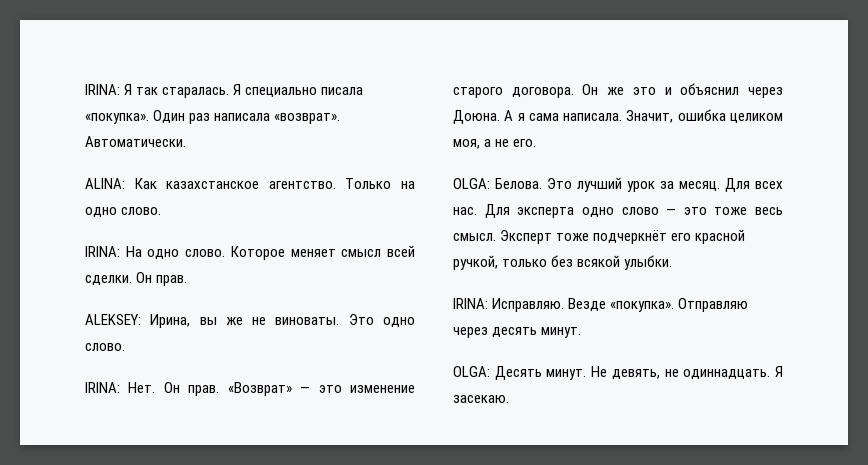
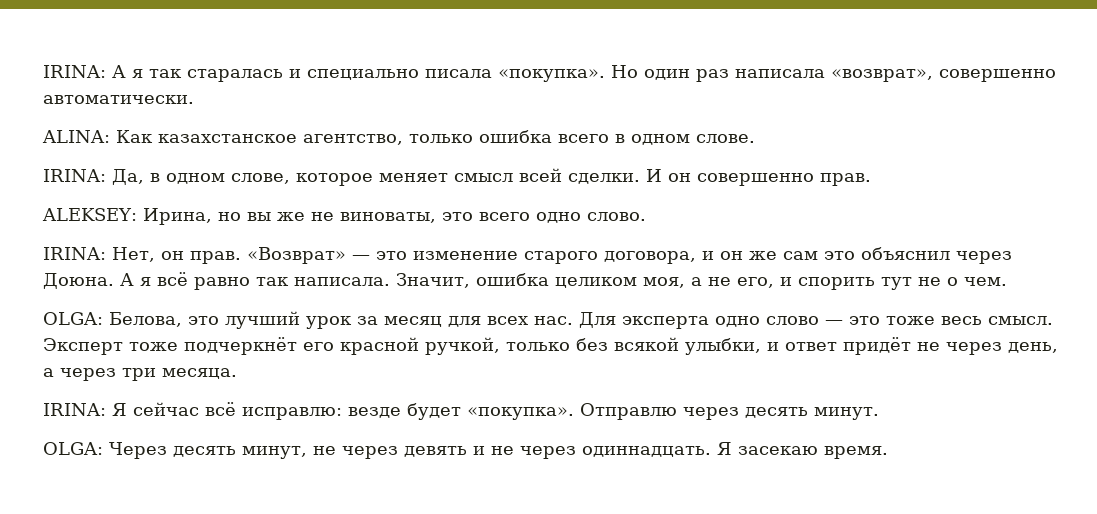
[85,84,364,98] [85,110,341,124] [85,136,186,147] [85,178,415,189] [85,207,162,217] [85,245,416,260] [85,272,188,286] [85,314,415,328] [85,343,125,351] [85,382,180,393] IRINA: Я так старалась. Я специально писала «покупка». Один раз написала «возврат». Автоматически. // ALINA: Как казахстанское агентство. Только на одно слово. // IRINA: На одно слово. Которое меняет смысл всей сделки. Он прав. // ALEKSEY: Ирина, вы же не виноваты. Это одно слово. // IRINA: Нет. Он -> [43,65,1056,82] [43,95,194,104] [42,130,755,145] [43,168,871,186] [42,208,646,225] [43,247,184,262] IRINA: А я так старалась и специально писала «покупка». Но один раз написала «возврат», совершенно автоматически. // ALINA: Как казахстанское агентство, только ошибка всего в одном слове. // IRINA: Да, в одном слове, которое меняет смысл всей сделки. И он совершенно прав. // ALEKSEY: Ирина, но вы же не виноваты, это всего одно слово. // IRINA: Нет, он
[511,84,672,98] договора. Он же это и -> [604,251,855,264] договора, и он же сам это
[528,113,559,121] сама -> [157,272,289,290] всё равно так
[513,139,537,147] [453,178,572,189] его. // OLGA: Белова. Это -> [737,277,1007,290] [43,312,219,327] его, и спорить тут не о чем. // OLGA: Белова, это
[679,178,750,192] месяц. Для -> [384,316,481,327] месяц для
[624,255,673,270] [453,298,749,312] [453,327,582,338] [453,366,783,380] [453,395,509,403] улыбки. // IRINA: Исправляю. Везде «покупка». Отправляю через десять минут. // OLGA: Десять минут. Не девять, не одиннадцать. Я засекаю. -> [685,337,1058,355] [43,368,237,381] [43,402,879,420] [43,442,888,459] улыбки, и ответ придёт не через день, а через три месяца. // IRINA: Я сейчас всё исправлю: везде будет «покупка». Отправлю через десять минут. // OLGA: Через десять минут, не через девять и не через одиннадцать. Я засекаю время.

